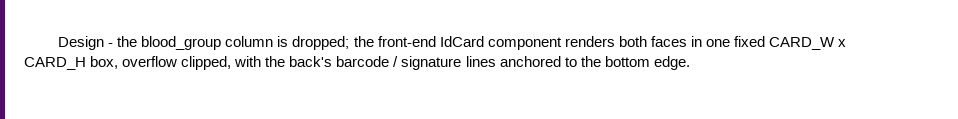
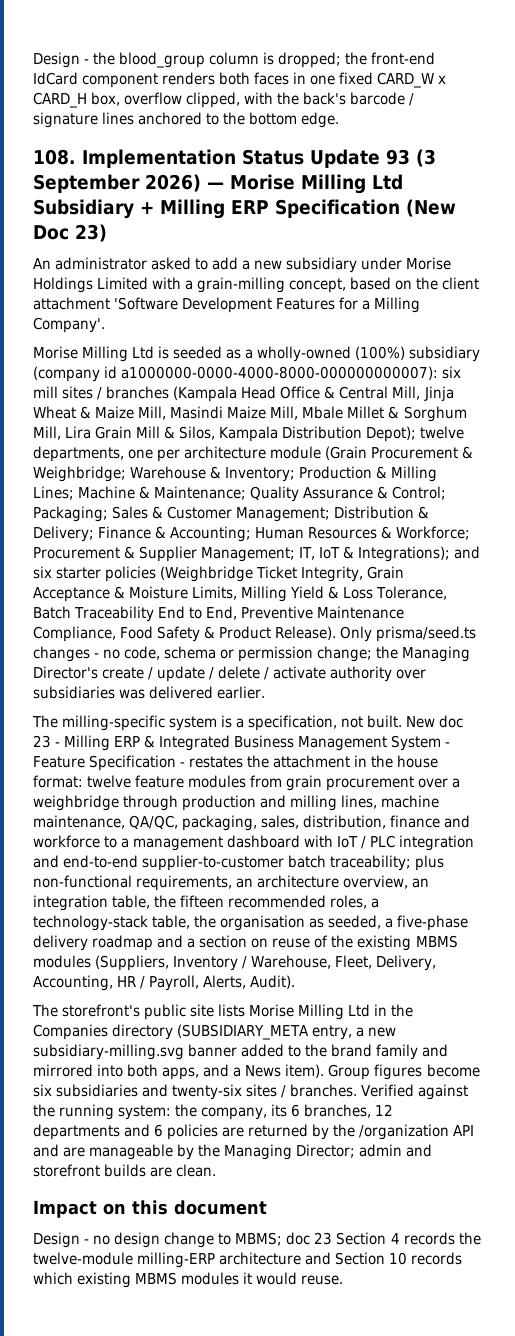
(690, 63) none -> [33,149,436,168] [33,174,403,194] [33,199,456,219] [33,224,107,242] [33,257,452,273] [33,277,480,293] [33,297,421,313] [33,317,105,333] [33,346,481,362] [33,366,462,382] [33,386,454,402] [33,406,467,422] [33,426,465,442] [33,446,474,462] [33,466,438,482] [33,486,447,502] [33,506,430,522] [33,526,471,542] [33,546,481,562] [33,566,405,582] [33,586,448,602] [33,606,405,622] [33,626,477,642] [33,646,471,662] [33,666,427,682] [33,686,266,699] [32,715,464,731] [33,735,451,751] [33,755,439,771] [33,775,461,791] [33,795,440,811] [33,815,471,831] [33,835,475,851] [33,855,445,871] [33,875,430,891] [33,895,380,911] [33,915,469,931] [33,935,458,951] [33,955,437,971] [33,975,296,991] [32,1004,414,1020] [33,1024,397,1040] [33,1044,449,1060] [33,1064,480,1080] [33,1084,469,1100] [33,1104,394,1120] [33,1124,475,1140] [33,1144,433,1160] [33,1164,217,1177] [33,1200,267,1218] [33,1232,481,1248] [33,1252,463,1268] [33,1272,344,1288] // 108. Implementation Status Update 93 (3 September 2026) — Morise Milling Ltd Subsidiary + Milling ERP Specification (New Doc 23) // An administrator asked to add a new subsidiary under Morise Holdings Limited with a grain-milling concept, based on the client attachment 'Software Development Features for a Milling Company'. // Morise Milling Ltd is seeded as a wholly-owned (100%) subsidiary (company id a1000000-0000-4000-8000-000000000007): six mill sites / branches (Kampala Head Office & Central Mill, Jinja Wheat & Maize Mill, Masindi Maize Mill, Mbale Millet & Sorghum Mill, Lira Grain Mill & Silos, Kampala Distribution Depot); twelve departments, one per architecture module (Grain Procurement & Weighbridge; Warehouse & Inventory; Production & Milling Lines; Machine & Maintenance; Quality Assurance & Control; Packaging; Sales & Customer Management; Distribution & Delivery; Finance & Accounting; Human Resources & Workforce; Procurement & Supplier Management; IT, IoT & Integrations); and six starter policies (Weighbridge Ticket Integrity, Grain Acceptance & Moisture Limits, Milling Yield & Loss Tolerance, Batch Traceability End to End, Preventive Maintenance Compliance, Food Safety & Product Release). Only prisma/seed.ts changes - no code, schema or permission change; the Managing Director's create / update / delete / activate authority over subsidiaries was delivered earlier. // The milling-specific system is a specification, not built. New doc 23 - Milling ERP & Integrated Business Management System - Feature Specification - restates the attachment in the house format: twelve feature modules from grain procurement over a weighbridge through production and milling lines, machine maintenance, QA/QC, packaging, sales, distribution, finance and workforce to a management dashboard with IoT / PLC integration and end-to-end supplier-to-customer batch traceability; plus non-functional requirements, an architecture overview, an integration table, the fifteen recommended roles, a technology-stack table, the organisation as seeded, a five-phase delivery roadmap and a section on reuse of the existing MBMS modules (Suppliers, Inventory / Warehouse, Fleet, Delivery, Accounting, HR / Payroll, Alerts, Audit). // The storefront's public site lists Morise Milling Ltd in the Companies directory (SUBSIDIARY_META entry, a new subsidiary-milling.svg banner added to the brand family and mirrored into both apps, and a News item). Group figures become six subsidiaries and twenty-six sites / branches. Verified against the running system: the company, its 6 branches, 12 departments and 6 policies are returned by the /organization API and are manageable by the Managing Director; admin and storefront builds are clean. // Impact on this document // Design - no design change to MBMS; doc 23 Section 4 records the twelve-module milling-ERP architecture and Section 10 records which existing MBMS modules it would reuse.

